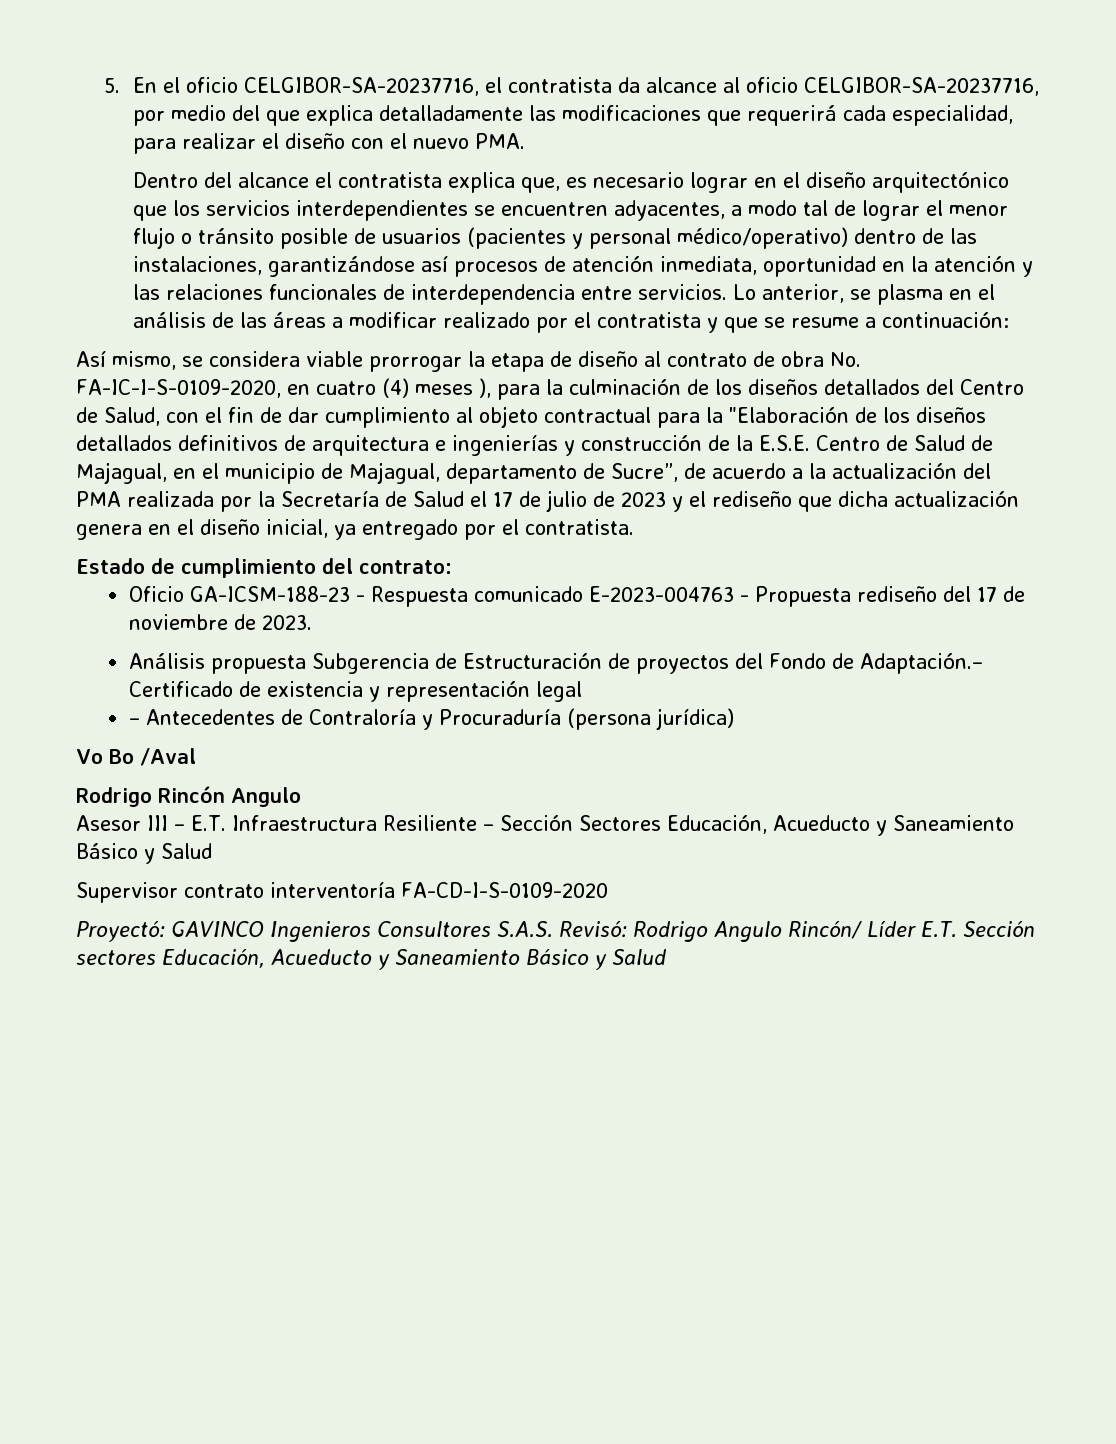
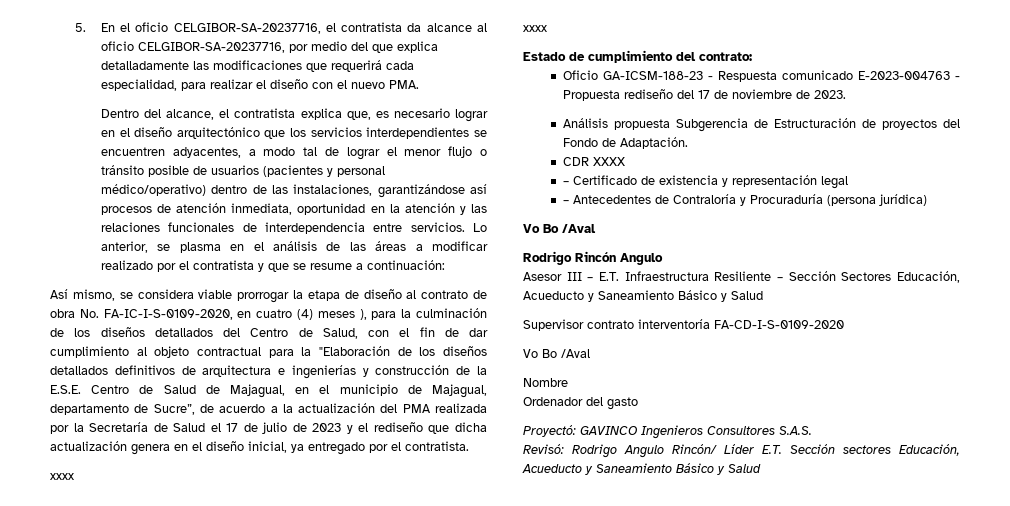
[237,172,309,188] alcance -> [166,109,215,120] alcance,
(634, 527) none -> [50,473,74,480] [523,25,547,32] // xxxx // xxxx
[859,653,983,674] Adaptación.– -> [619,137,688,149] [562,157,625,166] [562,181,569,185] Adaptación. // CDR XXXX // –
(608, 890) none -> [523,349,590,358] [523,378,568,387] [523,397,638,410] // Vo Bo /Aval // Nombre // Ordenador del gasto
(553, 929) none -> (812, 430) //

